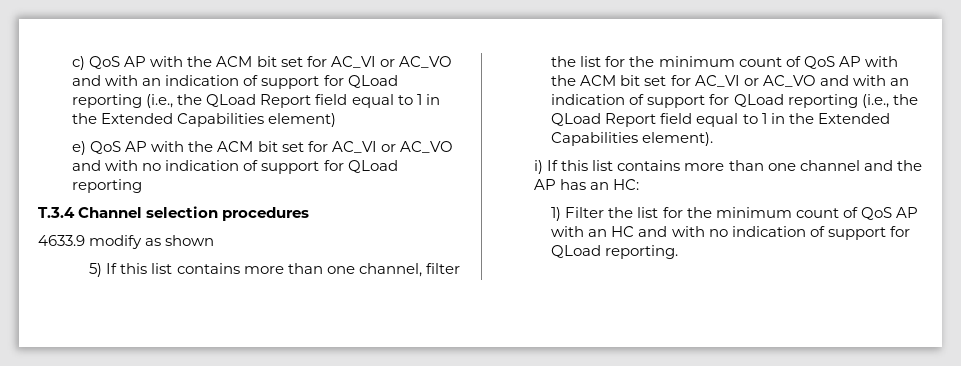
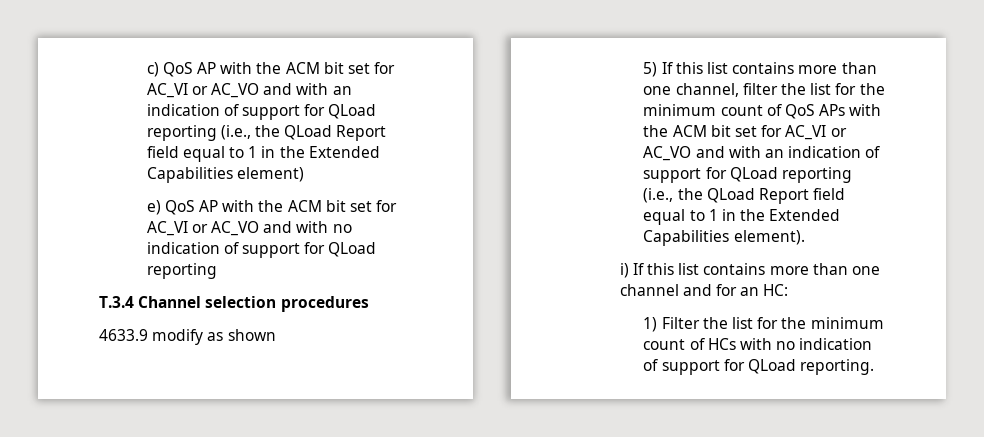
[838,56,861,67] AP -> [819,104,846,116] APs
[896,160,922,171] [534,179,587,190] the AP has -> [716,284,738,296] for
[860,207,918,220] [551,226,668,237] QoS AP with an HC and -> [707,338,736,350] HCs

